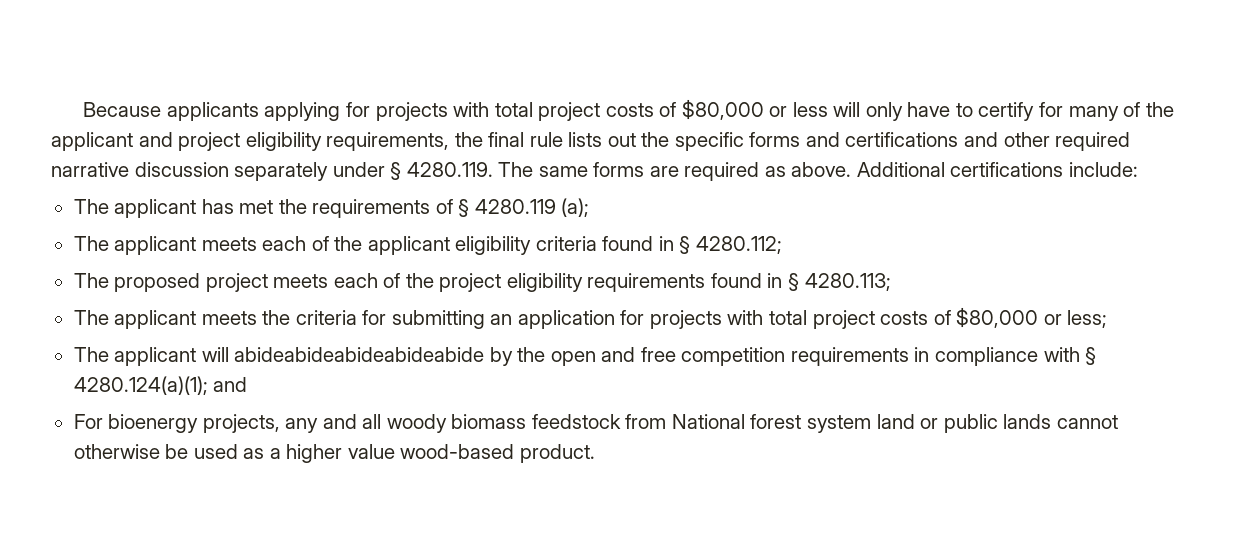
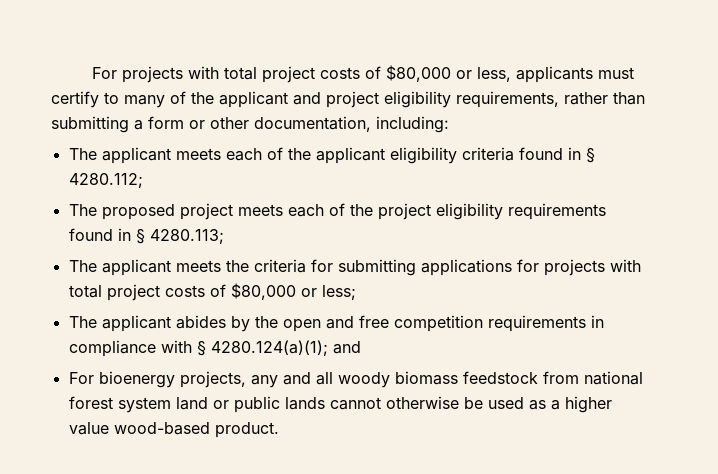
[83,99,1064,121] Because applicants applying for projects with total project costs of $80,000 or less will only have to certify for -> [92,65,635,83] [51,91,119,108] For projects with total project costs of $80,000 or less, applicants must certify to
[454,132,1131,151] [51,162,1139,181] [73,198,590,218] the final rule lists out the specific forms and certifications and other required narrative discussion separately under § 4280.119. The same forms are required as above. Additional certifications include: // The applicant has met the requirements of § 4280.119 (a); -> [564,92,645,105] [51,116,449,133] rather than submitting a form or other documentation, including:
[490,310,615,329] an application -> [420,259,512,276] applications
[201,347,485,362] will abideabideabideabideabide -> [175,315,226,329] abides
[671,414,745,429] National -> [583,371,643,385] national

